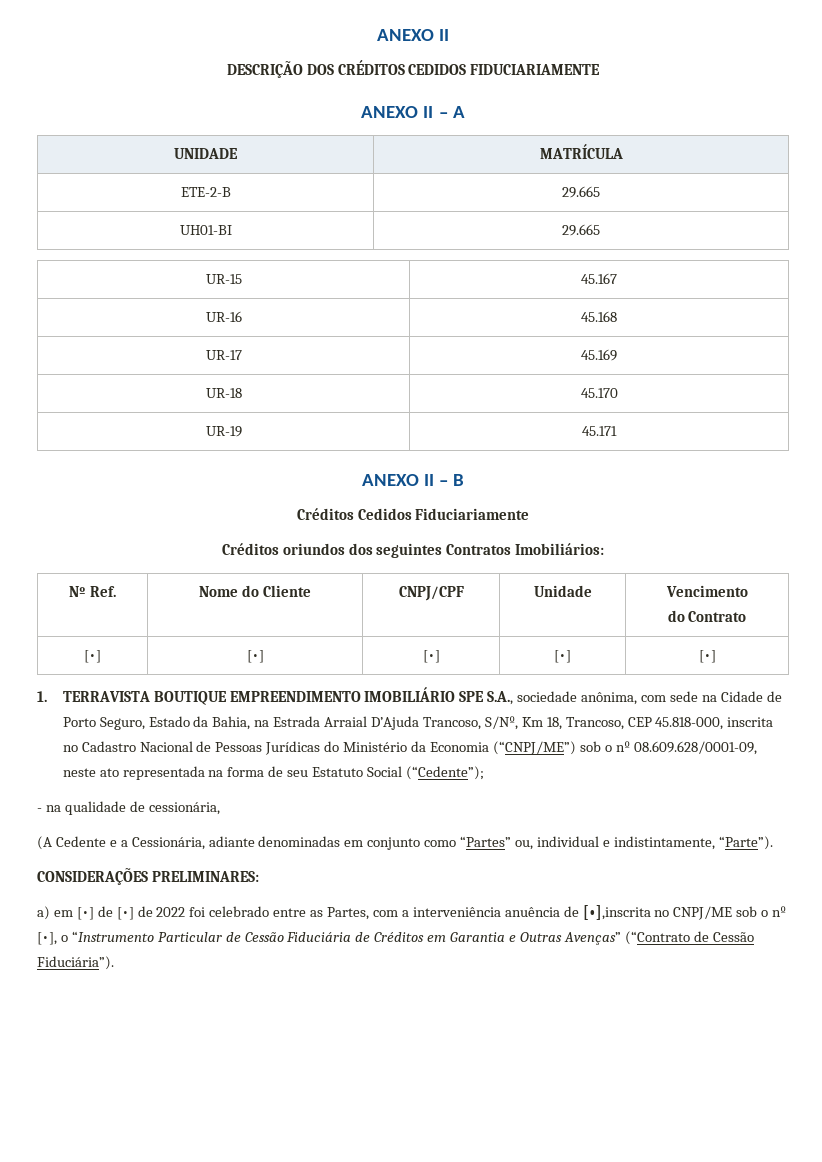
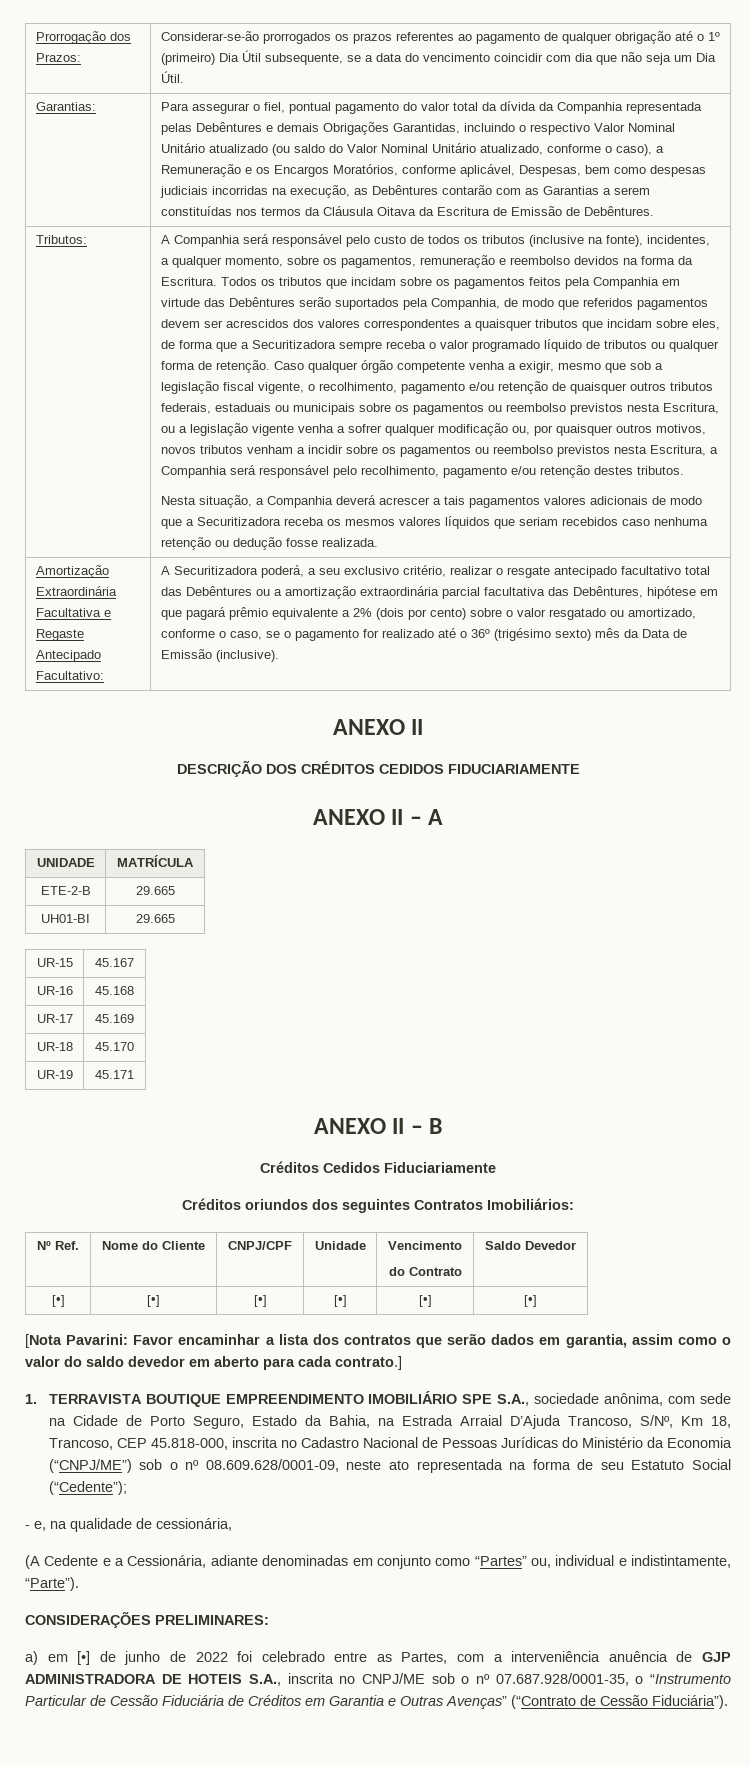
(376, 35) none -> [35,31,131,44] [35,53,81,62] [160,31,720,44] [160,50,716,65] [160,71,184,83] [35,102,96,111] [160,101,702,114] [160,122,675,135] [160,143,664,156] [160,164,706,177] [159,185,650,198] [160,206,654,216] [35,235,87,244] [160,234,710,247] [160,255,693,268] [160,277,680,289] [160,297,708,310] [160,319,720,331] [160,339,719,352] [160,360,663,373] [160,381,713,394] [160,403,719,415] [160,423,706,436] [160,445,718,457] [160,465,684,478] [160,495,702,508] [160,516,708,529] [160,537,378,550] [35,565,109,578] [35,586,117,596] [35,608,111,617] [35,629,84,641] [35,650,101,662] [35,671,104,680] [160,565,710,578] [160,586,718,599] [160,607,696,620] [160,628,687,641] [160,649,279,662] Prorrogação dos Prazos: | Considerar-se-ão prorrogados os prazos referentes ao pagamento de qualquer obrigação até o 1º (primeiro) Dia Útil subsequente, se a data do vencimento coincidir com dia que não seja um Dia Útil. // Garantias: | Para assegurar o fiel, pontual pagamento do valor total da dívida da Companhia representada pelas Debêntures e demais Obrigações Garantidas, incluindo o respectivo Valor Nominal Unitário atualizado (ou saldo do Valor Nominal Unitário atualizado, conforme o caso), a Remuneração e os Encargos Moratórios, conforme aplicável, Despesas, bem como despesas judiciais incorridas na execução, as Debêntures contarão com as Garantias a serem constituídas nos termos da Cláusula Oitava da Escritura de Emissão de Debêntures. // Tributos: | A Companhia será responsável pelo custo de todos os tributos (inclusive na fonte), incidentes, a qualquer momento, sobre os pagamentos, remuneração e reembolso devidos na forma da Escritura. Todos os tributos que incidam sobre os pagamentos feitos pela Companhia em virtude das Debêntures serão suportados pela Companhia, de modo que referidos pagamentos devem ser acrescidos dos valores correspondentes a quaisquer tributos que incidam sobre eles, de forma que a Securitizadora sempre receba o valor programado líquido de tributos ou qualquer forma de retenção. Caso qualquer órgão competente venha a exigir, mesmo que sob a legislação fiscal vigente, o recolhimento, pagamento e/ou retenção de quaisquer outros tributos federais, estaduais ou municipais sobre os pagamentos ou reembolso previstos nesta Escritura, ou a legislação vigente venha a sofrer qualquer modificação ou, por quaisquer outros motivos, novos tributos venham a incidir sobre os pagamentos ou reembolso previstos nesta Escritura, a Companhia será responsável pelo recolhimento, pagamento e/ou retenção destes tributos. // Nesta situação, a Companhia deverá acrescer a tais pagamentos valores adicionais de modo que a Securitizadora receba os mesmos valores líquidos que seriam recebidos caso nenhuma retenção ou dedução fosse realizada. // Amortização Extraordinária Facultativa e Regaste Antecipado Facultativo: | A Securitizadora poderá, a seu exclusivo critério, realizar o resgate antecipado facultativo total das Debêntures ou a amortização extraordinária parcial facultativa das Debêntures, hipótese em que pagará prêmio equivalente a 2% (dois por cento) sobre o valor resgatado ou amortizado, conforme o caso, se o pagamento for realizado até o 36º (trigésimo sexto) mês da Data de Emissão (inclusive). //
[84,650,101,663] [246,650,264,663] [422,650,440,663] [554,650,571,663] [698,650,716,663] // [•] | [•] | [•] | [•] | [•] -> [485,1241,576,1250] [51,1295,65,1307] [147,1295,160,1307] [253,1295,267,1307] [333,1295,347,1307] [418,1295,432,1307] [524,1295,537,1307] [25,1333,731,1348] [25,1356,402,1370] | Saldo Devedor // [•] | [•] | [•] | [•] | [•] | [•] // [Nota Pavarini: Favor encaminhar a lista dos contratos que serão dados em garantia, assim como o valor do saldo devedor em aberto para cada contrato.]
(42, 810) none -> [34,1521,46,1531] e,
[116,907,134,920] [•] -> [124,1651,161,1665] junho
[582,905,651,920] [•],inscrita -> [702,1652,731,1662] [25,1673,334,1686] GJP ADMINISTRADORA DE HOTEIS S.A., inscrita
[37,932,57,945] [•], -> [495,1673,629,1686] 07.687.928/0001-35,

